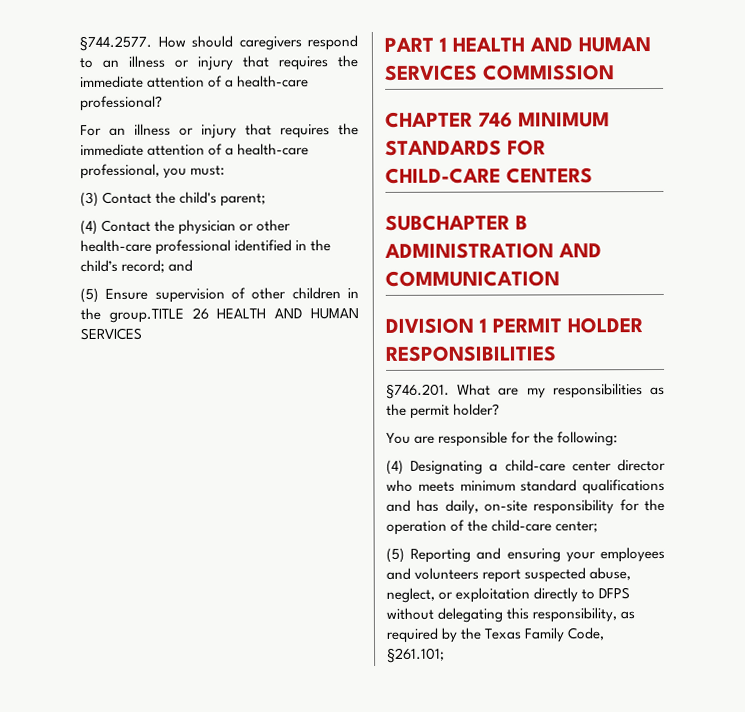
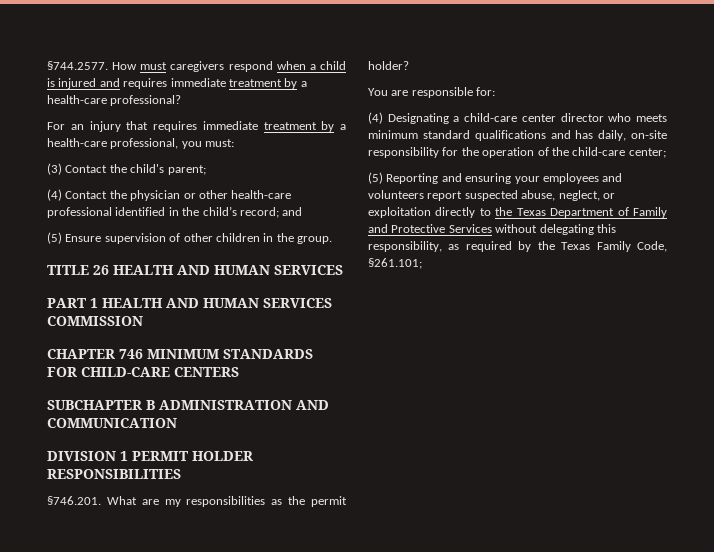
[191,35,233,48] should -> [140,62,168,70] must
[79,55,358,71] [80,75,224,89] to an illness or injury that requires the immediate attention of -> [276,61,346,70] [47,78,298,89] when a child is injured and requires immediate treatment by
[134,123,359,139] [80,143,224,157] illness or injury that requires the immediate attention of -> [89,121,335,132] injury that requires immediate treatment by
[108,308,184,323] group.TITLE -> [297,236,332,244] [47,265,89,275] group. // TITLE
[511,431,619,447] for the following: -> [476,87,496,96] for:
[598,587,631,600] DFPS -> [495,207,667,218] [368,224,492,233] the Texas Department of Family and Protective Services

